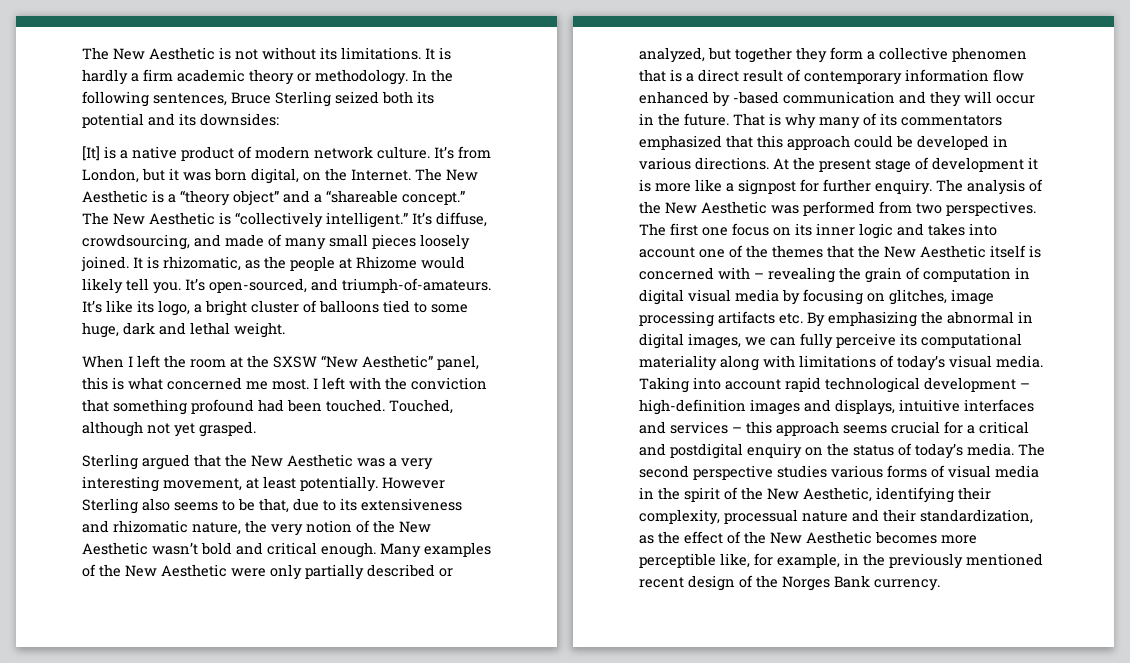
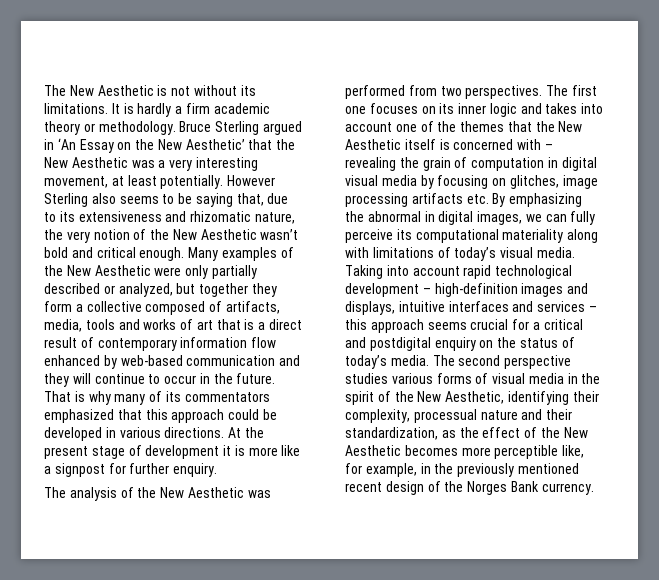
[412,69,453,82] [82,91,434,107] [82,113,279,128] [82,146,491,161] [82,168,478,184] [82,190,465,206] [82,212,487,228] [82,234,470,250] [81,256,465,272] [82,278,491,294] [82,300,468,316] [82,322,285,338] [82,355,479,370] [82,377,487,390] [82,399,453,415] [82,421,256,437] [82,454,190,470] In the following sentences, Bruce Sterling seized both its potential and its downsides: // [It] is a native product of modern network culture. It’s from London, but it was born digital, on the Internet. The New Aesthetic is a “theory object” and a “shareable concept.” The New Aesthetic is “collectively intelligent.” It’s diffuse, crowdsourcing, and made of many small pieces loosely joined. It is rhizomatic, as the people at Rhizome would likely tell you. It’s open-sourced, and triumph-of-amateurs. It’s like its logo, a bright cluster of balloons tied to some huge, dark and lethal weight. // When I left the room at the SXSW “New Aesthetic” panel, this is what concerned me most. I left with the conviction that something profound had been touched. Touched, although not yet grasped. // Sterling argued -> [179,121,302,135] [44,138,245,153] Bruce Sterling argued in ‘An Essay on the New Aesthetic’
(255, 504) none -> [195,193,233,207] saying
[952,47,1027,62] phenomen -> [145,301,280,315] [44,319,213,332] composed of artifacts, media, tools and works of art
[733,91,779,104] -based -> [120,355,183,366] web-based
(992, 97) none -> [94,373,161,384] continue to
(932, 187) none -> (218, 470) //
[732,223,769,236] focus -> [369,103,418,114] focuses

